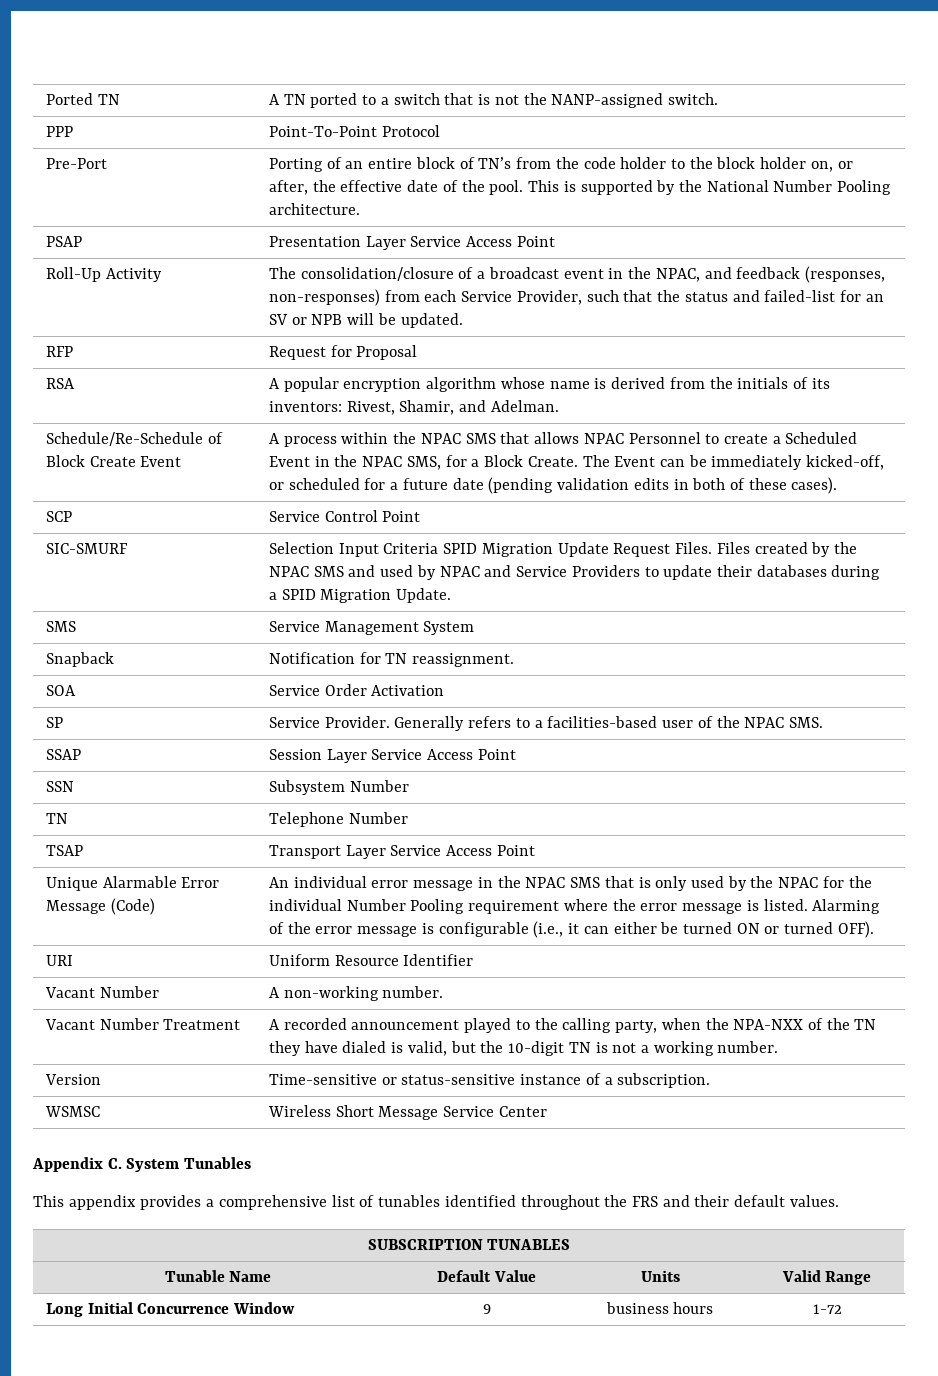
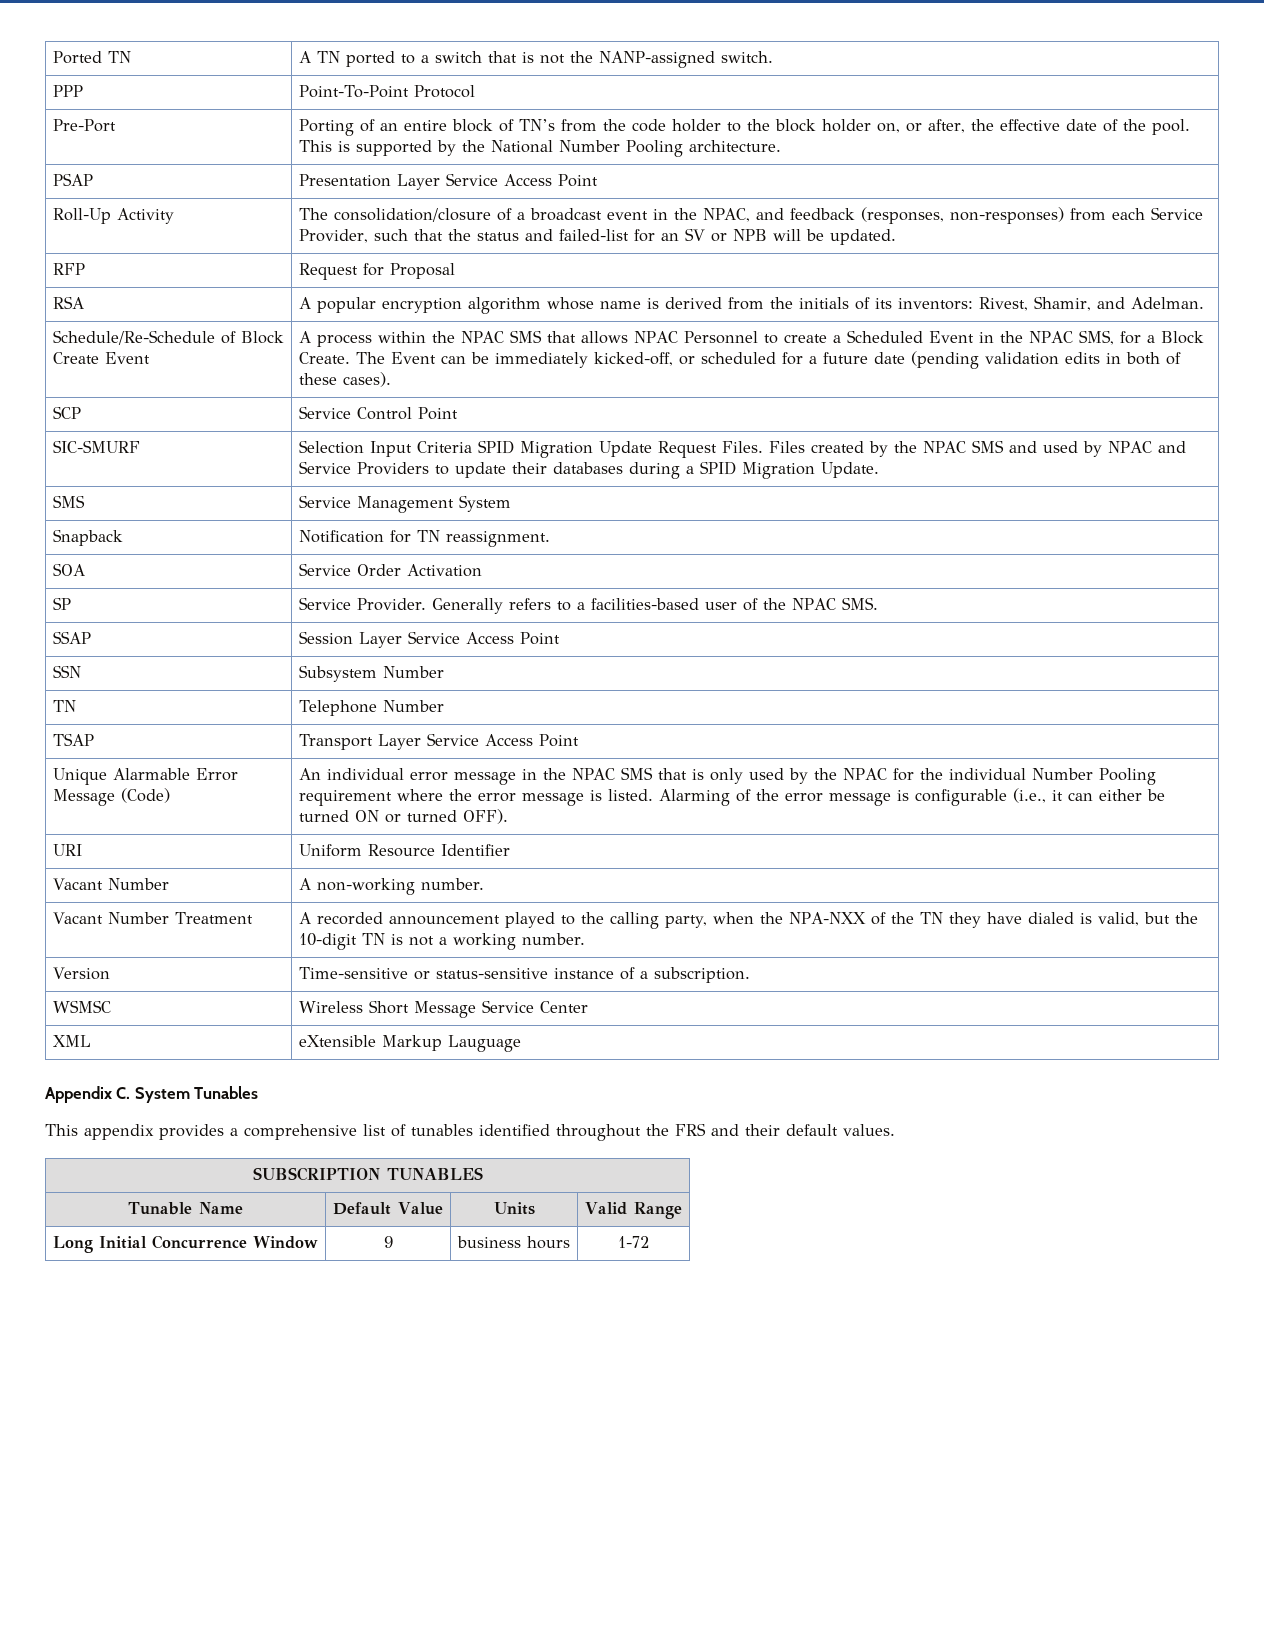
(547, 1111) none -> [52,1035,91,1047] [298,1035,521,1052] // XML | eXtensible Markup Lauguage

